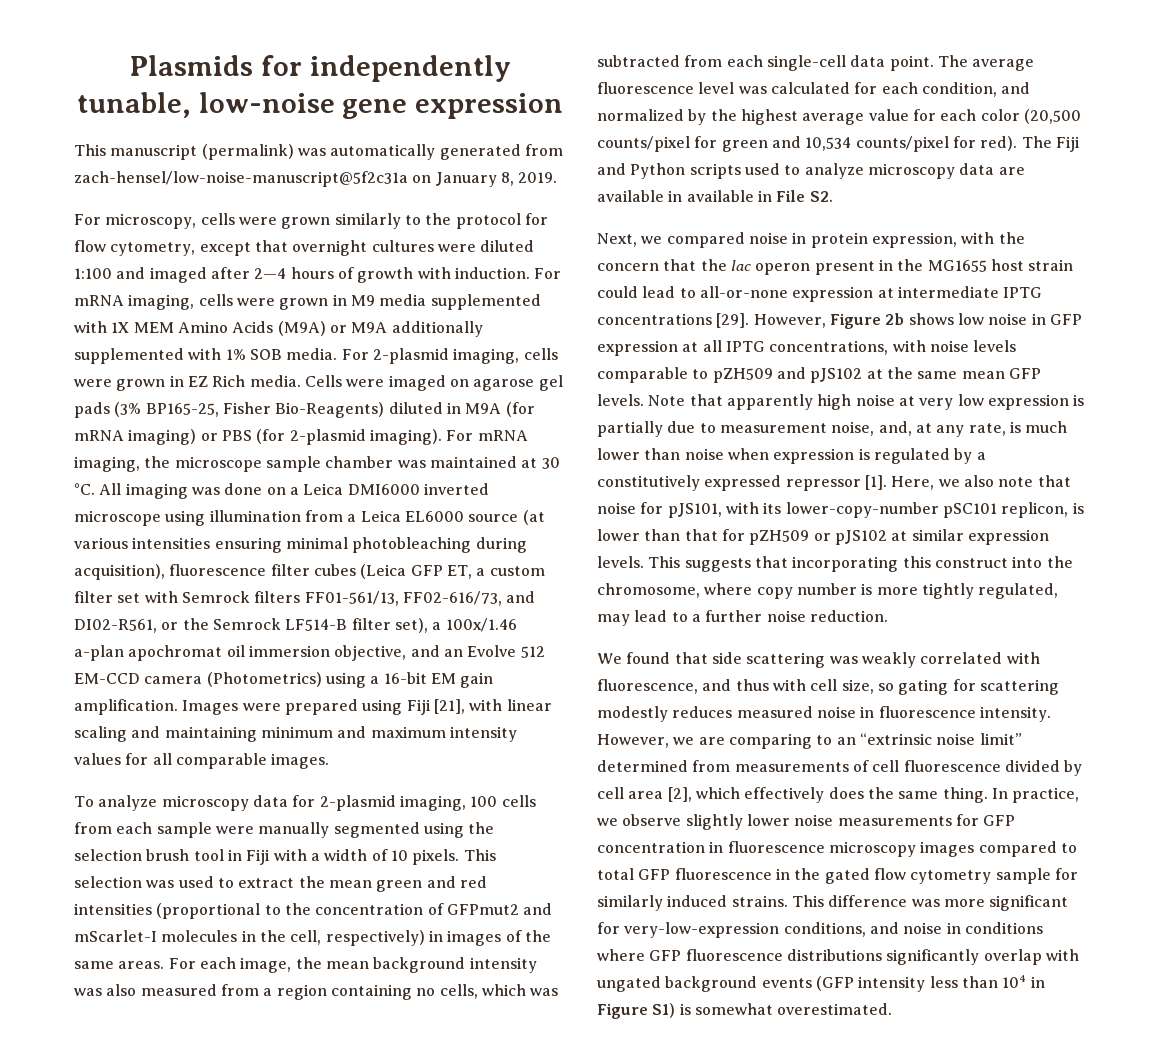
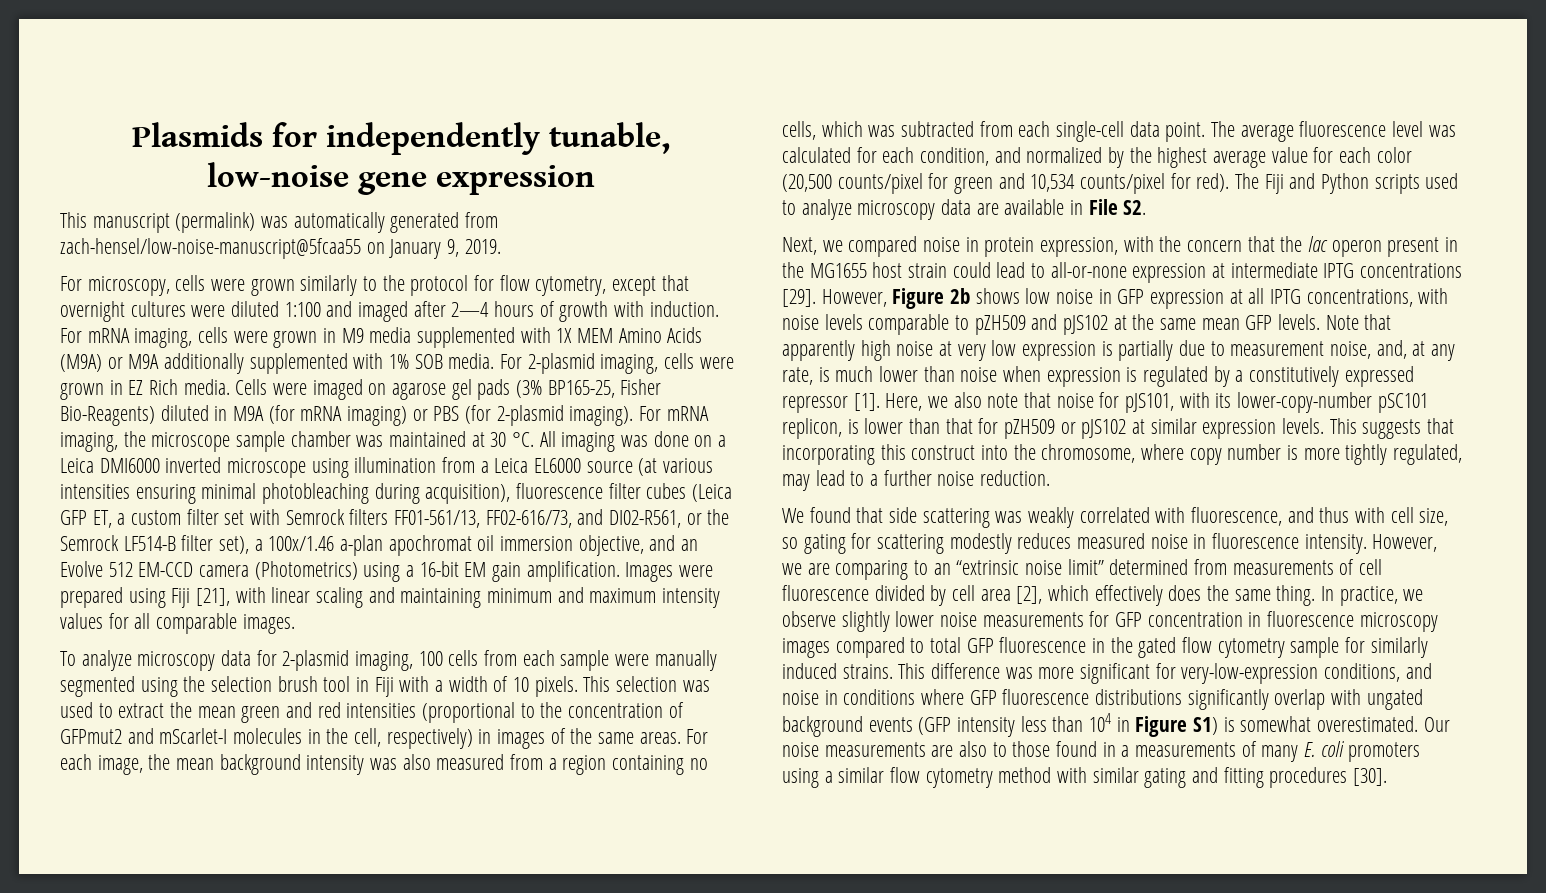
[74,171,408,187] zach-hensel/low-noise-manuscript@5f2c31a -> [60,238,361,259] zach-hensel/low-noise-manuscript@5fcaa55
[500,172,514,186] 8, -> [447,239,460,257] 9,
[686,190,772,202] available in -> (1084, 207) none
(893, 1009) none -> [1423,717,1450,732] [782,741,1421,762] [782,767,1388,788] Our noise measurements are also to those found in a measurements of many E. coli promoters using a similar flow cytometry method with similar gating and fitting procedures [30].

